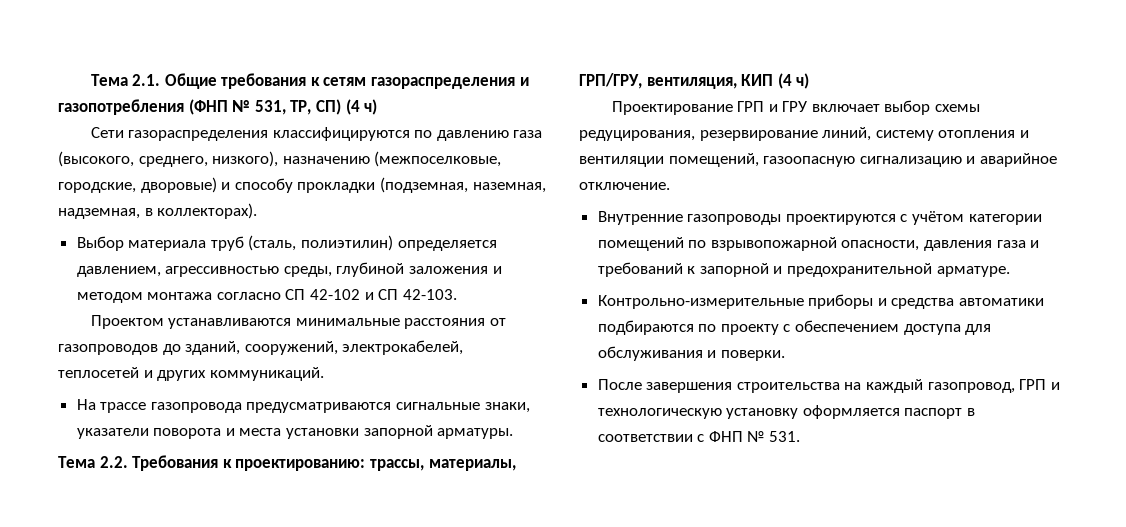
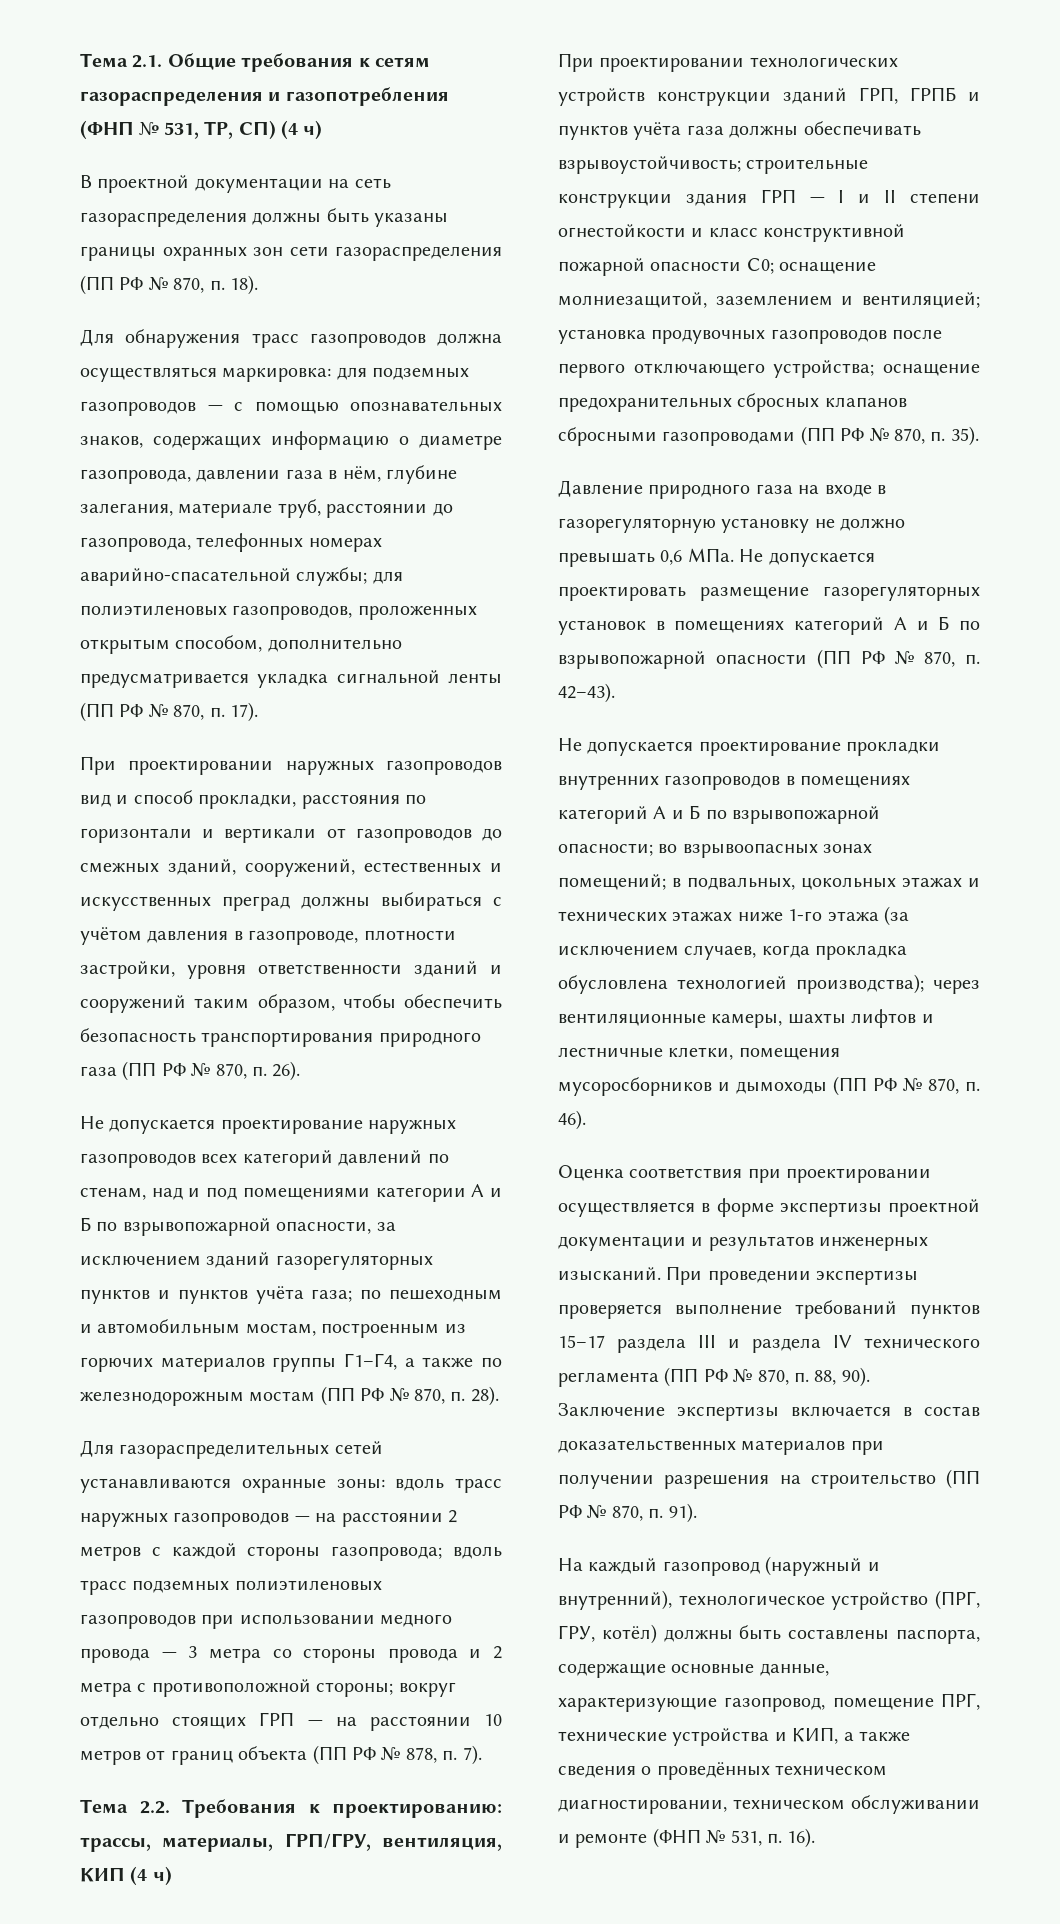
[90,127,543,141] [58,151,502,167] [58,177,546,193] [58,203,258,219] [76,235,497,251] [76,262,502,277] [76,289,457,303] [90,315,486,329] Сети газораспределения классифицируются по давлению газа (высокого, среднего, низкого), назначению (межпоселковые, городские, дворовые) и способу прокладки (подземная, наземная, надземная, в коллекторах). // Выбор материала труб (сталь, полиэтилин) определяется давлением, агрессивностью среды, глубиной заложения и методом монтажа согласно СП 42-102 и СП 42-103. // Проектом устанавливаются минимальные расстояния -> [80,175,391,193] [80,208,449,227] [80,246,502,261] [80,275,258,295] [80,329,502,348] [80,367,470,382] [80,401,502,416] [80,431,502,450] [80,465,457,484] [80,499,453,518] [80,533,382,552] [80,567,403,586] [80,605,477,620] [80,635,402,654] [80,670,502,688] [80,702,258,722] [80,756,502,775] [80,790,426,809] [80,828,317,843] В проектной документации на сеть газораспределения должны быть указаны границы охранных зон сети газораспределения (ПП РФ № 870, п. 18). // Для обнаружения трасс газопроводов должна осуществляться маркировка: для подземных газопроводов — с помощью опознавательных знаков, содержащих информацию о диаметре газопровода, давлении газа в нём, глубине залегания, материале труб, расстоянии до газопровода, телефонных номерах аварийно-спасательной службы; для полиэтиленовых газопроводов, проложенных открытым способом, дополнительно предусматривается укладка сигнальной ленты (ПП РФ № 870, п. 17). // При проектировании наружных газопроводов вид и способ прокладки, расстояния по горизонтали и вертикали
(181, 349) none -> [80,862,159,873] смежных
[342,340,464,355] [58,367,324,381] [76,399,530,413] [76,425,514,439] электрокабелей, теплосетей и других коммуникаций. // На трассе газопровода предусматриваются сигнальные знаки, указатели поворота и места установки запорной арматуры. -> [364,862,502,873] [80,892,502,911] [80,927,456,945] [80,961,502,979] [80,994,502,1013] [80,1028,481,1047] [80,1061,301,1081] [80,1116,457,1134] [80,1150,449,1168] [80,1184,502,1202] [80,1217,396,1236] [80,1252,433,1270] [80,1286,502,1304] [80,1319,466,1338] [80,1353,503,1372] [80,1386,499,1406] [80,1440,383,1459] [80,1478,502,1493] [80,1510,457,1527] [80,1543,503,1561] [80,1580,382,1595] [80,1614,453,1629] [80,1646,502,1663] [80,1679,456,1697] [80,1712,503,1731] [80,1745,482,1765] естественных и искусственных преград должны выбираться с учётом давления в газопроводе, плотности застройки, уровня ответственности зданий и сооружений таким образом, чтобы обеспечить безопасность транспортирования природного газа (ПП РФ № 870, п. 26). // Не допускается проектирование наружных газопроводов всех категорий давлений по стенам, над и под помещениями категории А и Б по взрывопожарной опасности, за исключением зданий газорегуляторных пунктов и пунктов учёта газа; по пешеходным и автомобильным мостам, построенным из горючих материалов группы Г1–Г4, а также по железнодорожным мостам (ПП РФ № 870, п. 28). // Для газораспределительных сетей устанавливаются охранные зоны: вдоль трасс наружных газопроводов — на расстоянии 2 метров с каждой стороны газопровода; вдоль трасс подземных полиэтиленовых газопроводов при использовании медного провода — 3 метра со стороны провода и 2 метра с противоположной стороны; вокруг отдельно стоящих ГРП — на расстоянии 10 метров от границ объекта (ПП РФ № 878, п. 7).
[611,100,981,115] [579,127,1029,141] [579,153,1057,167] [579,182,670,190] [597,211,1042,225] [597,237,1040,251] [597,262,1010,277] [597,294,1045,309] [597,320,992,335] [597,346,785,361] [597,379,1060,393] [597,405,976,419] [597,431,801,442] Проектирование ГРП и ГРУ включает выбор схемы редуцирования, резервирование линий, систему отопления и вентиляции помещений, газоопасную сигнализацию и аварийное отключение. // Внутренние газопроводы проектируются с учётом категории помещений по взрывопожарной опасности, давления газа и требований к запорной и предохранительной арматуре. // Контрольно-измерительные приборы и средства автоматики подбираются по проекту с обеспечением доступа для обслуживания и поверки. // После завершения строительства на каждый газопровод, ГРП и технологическую установку оформляется паспорт в соответствии с ФНП № 531. -> [558,53,898,72] [558,87,980,106] [558,121,921,140] [558,156,869,174] [558,189,980,208] [558,224,906,242] [558,258,877,276] [558,292,980,308] [558,329,943,344] [558,360,980,378] [558,393,907,412] [558,426,979,446] [558,480,886,499] [558,518,906,533] [558,548,875,567] [558,586,980,601] [558,616,980,635] [558,649,980,669] [558,683,615,703] [558,738,941,756] [558,775,911,790] [558,805,880,824] [558,843,873,858] [558,874,980,890] [558,906,909,926] [558,945,908,960] [558,974,980,994] [558,1009,934,1028] [558,1047,840,1060] [558,1076,980,1096] [558,1110,586,1130] [558,1165,932,1183] [558,1198,980,1217] [558,1236,929,1251] [558,1266,919,1285] [558,1300,980,1319] [558,1335,980,1353] [558,1367,870,1387] [558,1403,980,1421] [558,1440,884,1455] [558,1469,980,1489] [558,1503,697,1523] [558,1556,880,1576] [558,1590,980,1610] [558,1624,980,1644] [558,1663,829,1678] [558,1693,980,1712] [558,1727,910,1746] [558,1762,888,1780] [558,1795,980,1814] [558,1828,816,1848] При проектировании технологических устройств конструкции зданий ГРП, ГРПБ и пунктов учёта газа должны обеспечивать взрывоустойчивость; строительные конструкции здания ГРП — I и II степени огнестойкости и класс конструктивной пожарной опасности С0; оснащение молниезащитой, заземлением и вентиляцией; установка продувочных газопроводов после первого отключающего устройства; оснащение предохранительных сбросных клапанов сбросными газопроводами (ПП РФ № 870, п. 35). // Давление природного газа на входе в газорегуляторную установку не должно превышать 0,6 МПа. Не допускается проектировать размещение газорегуляторных установок в помещениях категорий А и Б по взрывопожарной опасности (ПП РФ № 870, п. 42–43). // Не допускается проектирование прокладки внутренних газопроводов в помещениях категорий А и Б по взрывопожарной опасности; во взрывоопасных зонах помещений; в подвальных, цокольных этажах и технических этажах ниже 1-го этажа (за исключением случаев, когда прокладка обусловлена технологией производства); через вентиляционные камеры, шахты лифтов и лестничные клетки, помещения мусоросборников и дымоходы (ПП РФ № 870, п. 46). // Оценка соответствия при проектировании осуществляется в форме экспертизы проектной документации и результатов инженерных изысканий. При проведении экспертизы проверяется выполнение требований пунктов 15–17 раздела III и раздела IV технического регламента (ПП РФ № 870, п. 88, 90). Заключение экспертизы включается в состав доказательственных материалов при получении разрешения на строительство (ПП РФ № 870, п. 91). // На каждый газопровод (наружный и внутренний), технологическое устройство (ПРГ, ГРУ, котёл) должны быть составлены паспорта, содержащие основные данные, характеризующие газопровод, помещение ПРГ, технические устройства и КИП, а также сведения о проведённых техническом диагностировании, техническом обслуживании и ремонте (ФНП № 531, п. 16).

